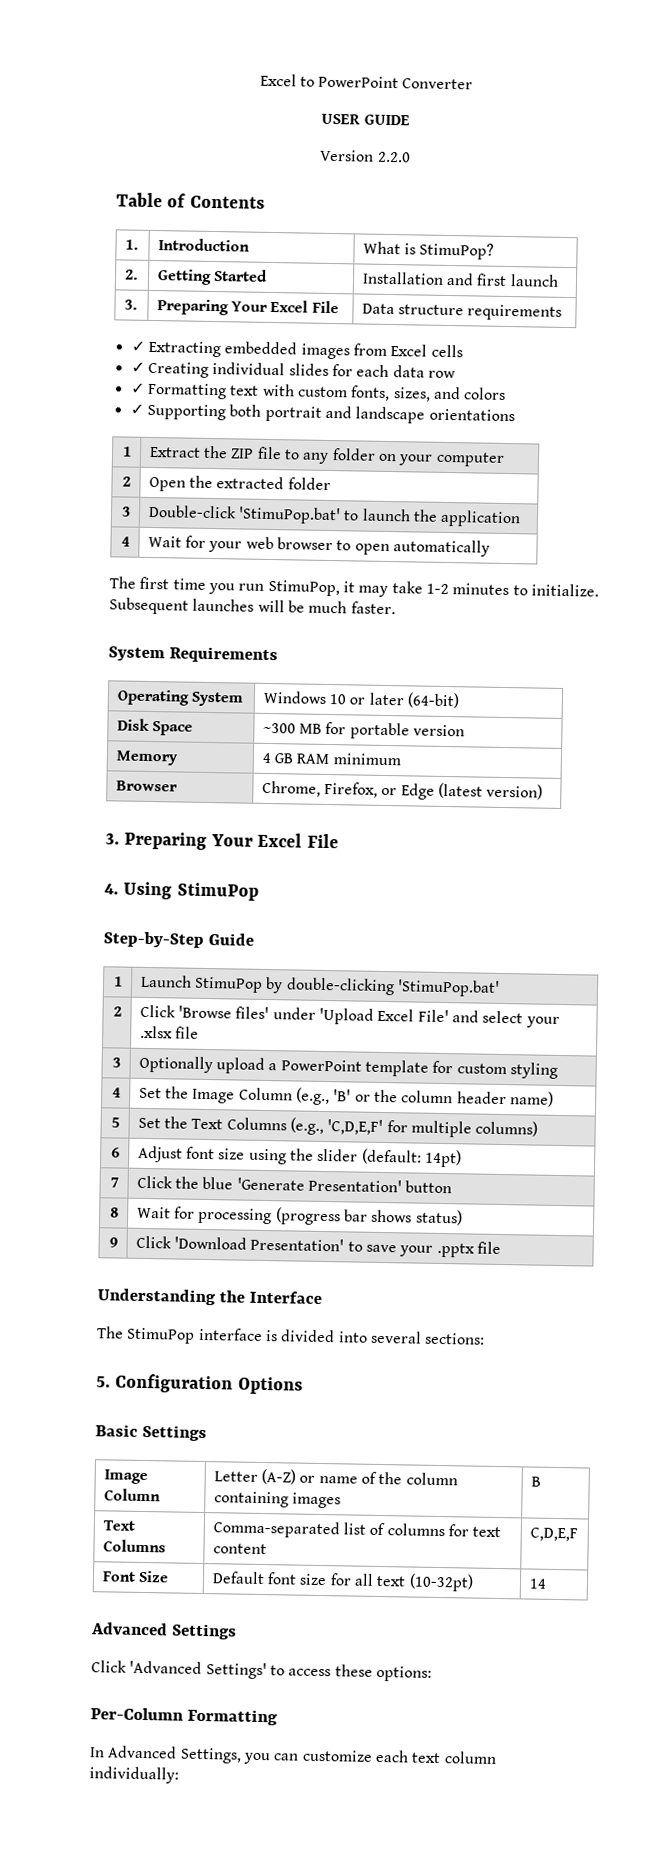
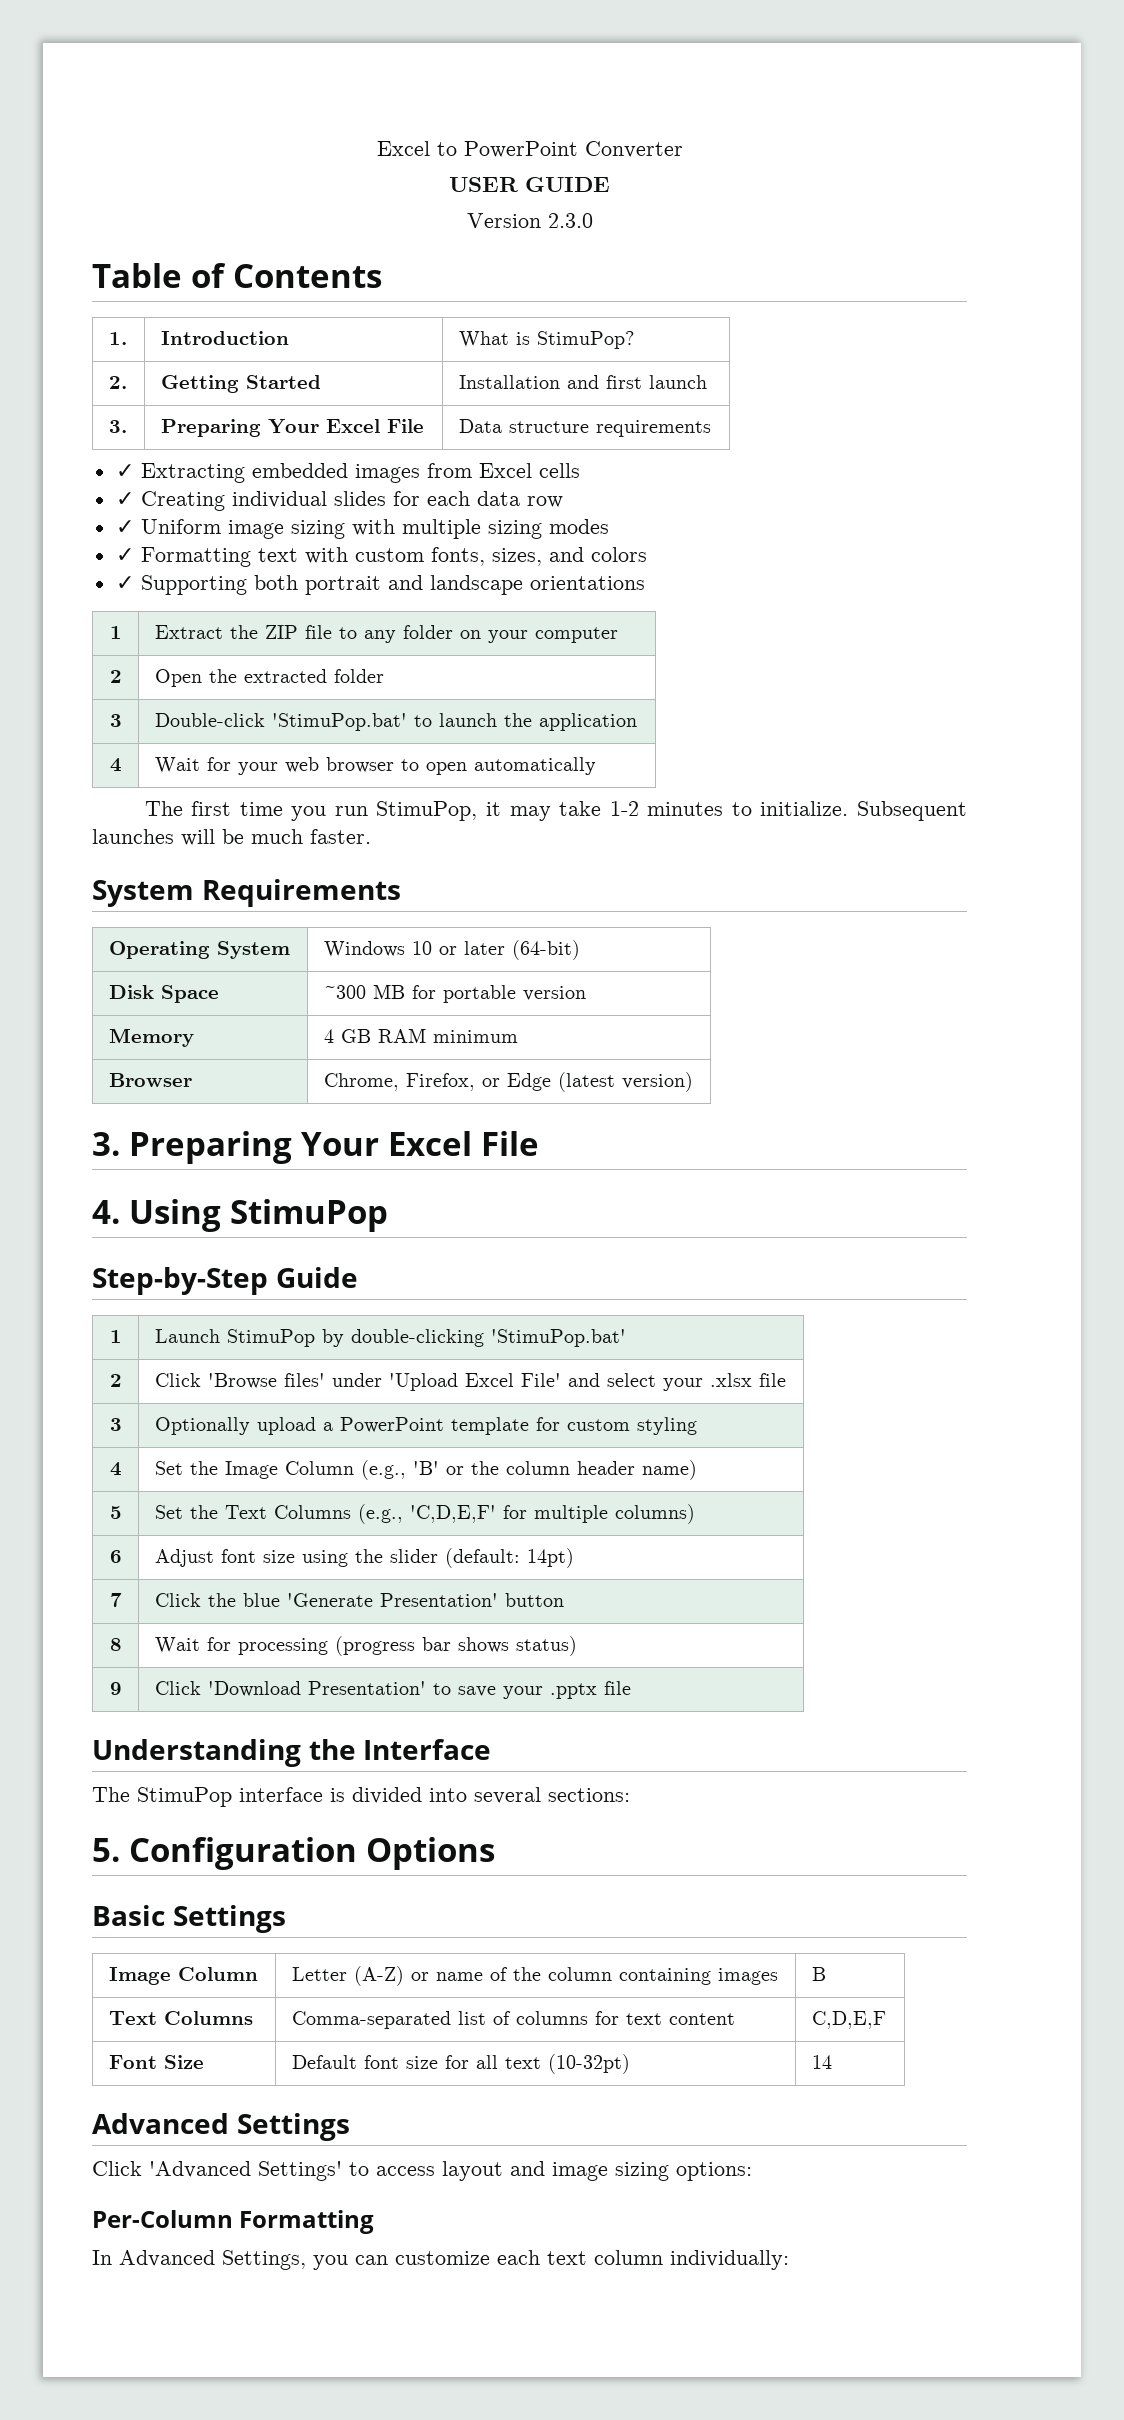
[377,151,411,163] 2.2.0 -> [547,213,593,228] 2.3.0
(456, 374) none -> [115,519,609,539] // ✓ Uniform image sizing with multiple sizing modes
[334,1664,373,1677] these -> [442,2161,669,2181] layout and image sizing

